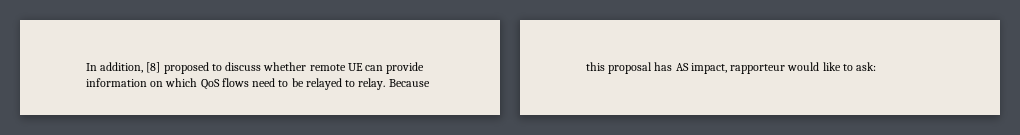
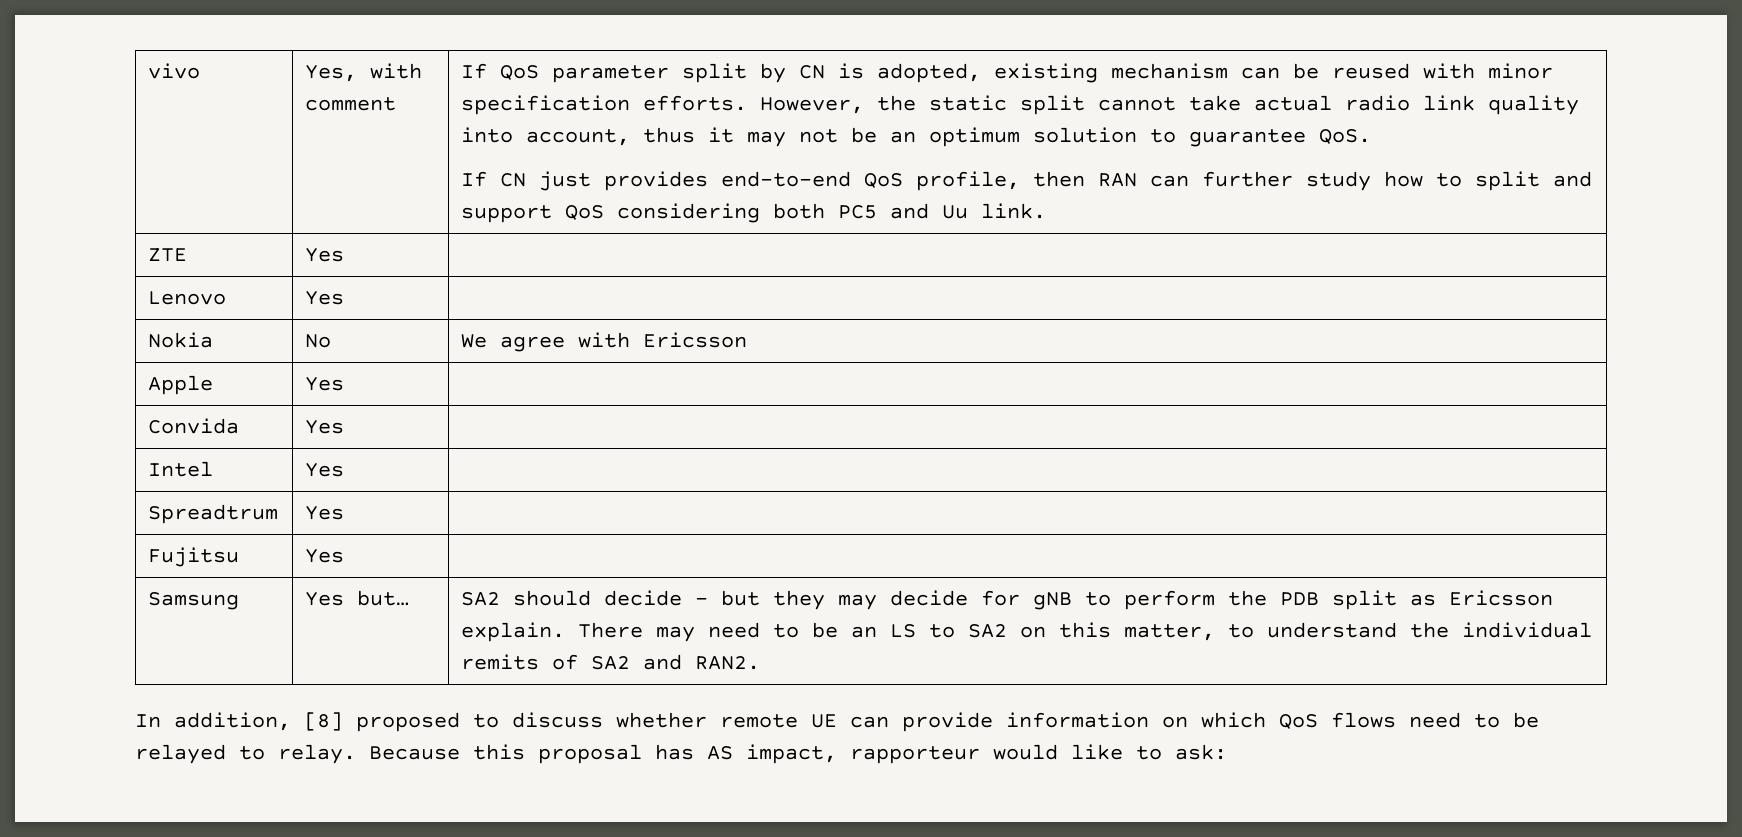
(86, 67) none -> [148,63,201,79] [305,63,423,82] [305,97,397,111] [461,63,1554,83] [461,95,1580,115] [461,127,1372,147] [461,171,1593,191] [461,203,1047,223] [148,248,188,262] [305,248,345,262] [148,291,227,305] [305,291,345,305] [148,332,214,348] [305,334,332,348] [461,332,748,352] [148,375,214,395] [305,377,345,391] [148,418,240,434] [305,420,345,434] [148,461,214,477] [305,463,345,477] [148,504,279,524] [305,506,345,520] [148,547,240,567] [305,549,345,563] [148,592,240,610] [305,590,410,606] [461,590,1554,610] [461,622,1593,642] [461,654,761,670] vivo | Yes, with comment | If QoS parameter split by CN is adopted, existing mechanism can be reused with minor specification efforts. However, the static split cannot take actual radio link quality into account, thus it may not be an optimum solution to guarantee QoS. // If CN just provides end-to-end QoS profile, then RAN can further study how to split and support QoS considering both PC5 and Uu link. // ZTE | Yes | // Lenovo | Yes | // Nokia | No | We agree with Ericsson // Apple | Yes | // Convida | Yes | // Intel | Yes | // Spreadtrum | Yes | // Fujitsu | Yes | // Samsung | Yes but… | SA2 should decide – but they may decide for gNB to perform the PDB split as Ericsson explain. There may need to be an LS to SA2 on this matter, to understand the individual remits of SA2 and RAN2. //

